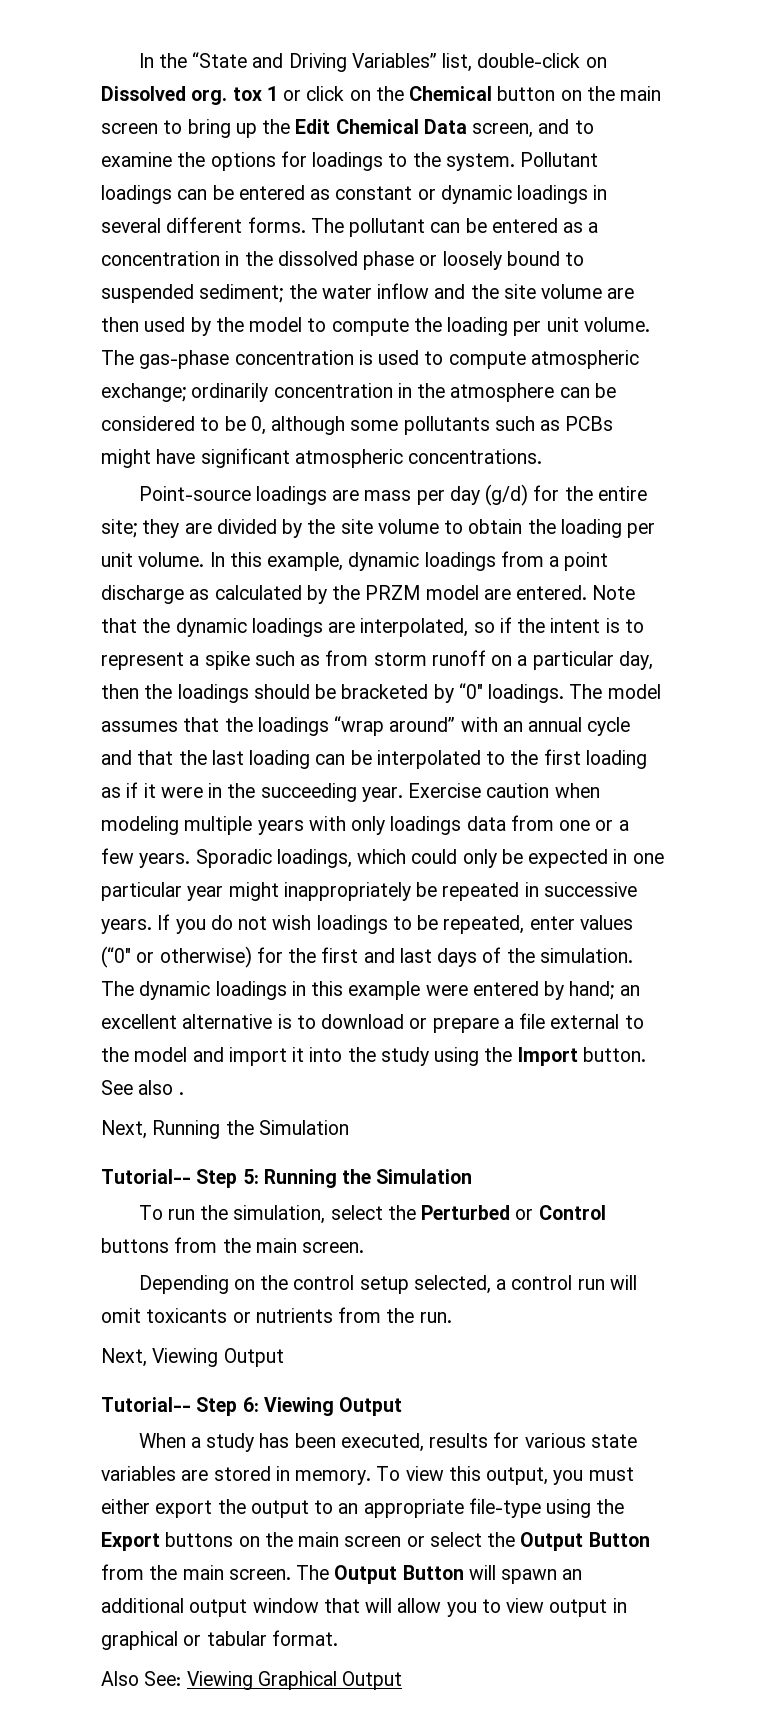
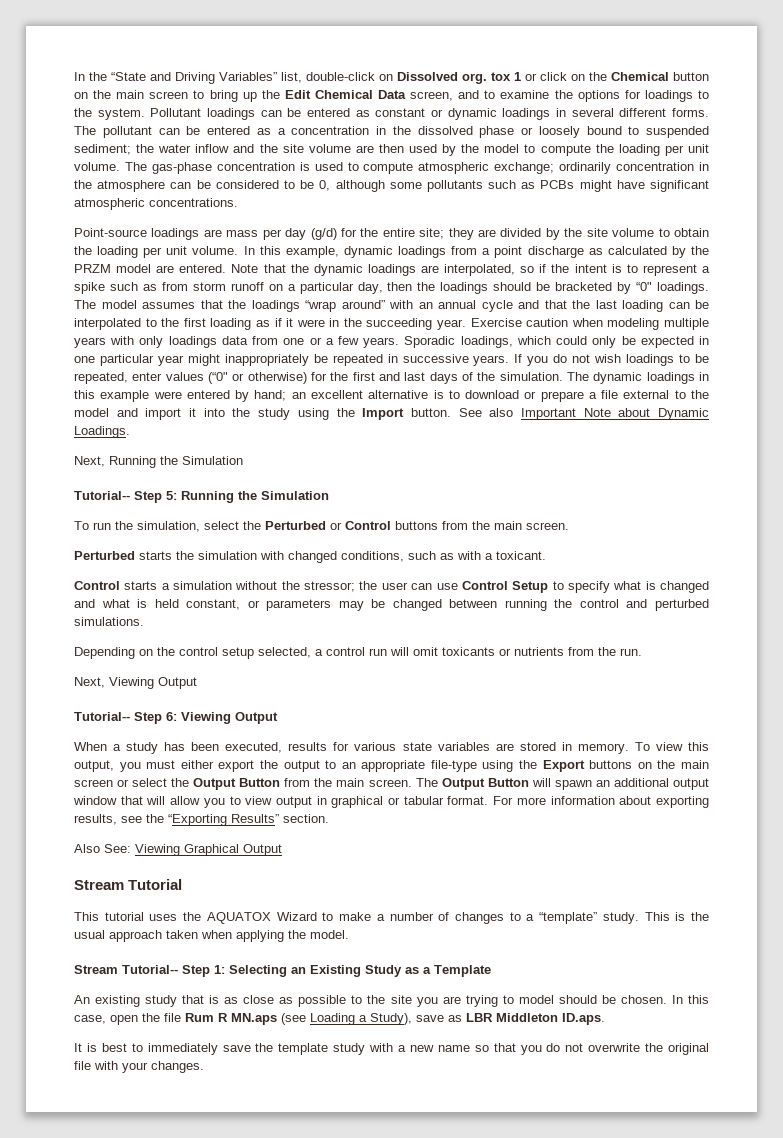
[178,1092,184,1095] . -> [520,408,709,420] [74,426,130,438] Important Note about Dynamic Loadings.
(365, 1247) none -> [74,551,546,563] [74,581,710,593] [74,599,710,611] [74,617,144,626] // Perturbed starts the simulation with changed conditions, such as with a toxicant. // Control starts a simulation without the stressor; the user can use Control Setup to specify what is changed and what is held constant, or parameters may be changed between running the control and perturbed simulations.
(338, 1638) none -> [493,796,709,808] [74,814,329,826] For more information about exporting results, see the “Exporting Results” section.
(403, 1680) none -> [74,879,183,890] [74,912,709,924] [74,930,349,942] [74,965,491,977] [74,995,709,1007] [74,1013,605,1025] [74,1043,709,1055] [74,1061,204,1073] // Stream Tutorial // This tutorial uses the AQUATOX Wizard to make a number of changes to a “template” study. This is the usual approach taken when applying the model. // Stream Tutorial-- Step 1: Selecting an Existing Study as a Template // An existing study that is as close as possible to the site you are trying to model should be chosen. In this case, open the file Rum R MN.aps (see Loading a Study), save as LBR Middleton ID.aps. // It is best to immediately save the template study with a new name so that you do not overwrite the original file with your changes.

